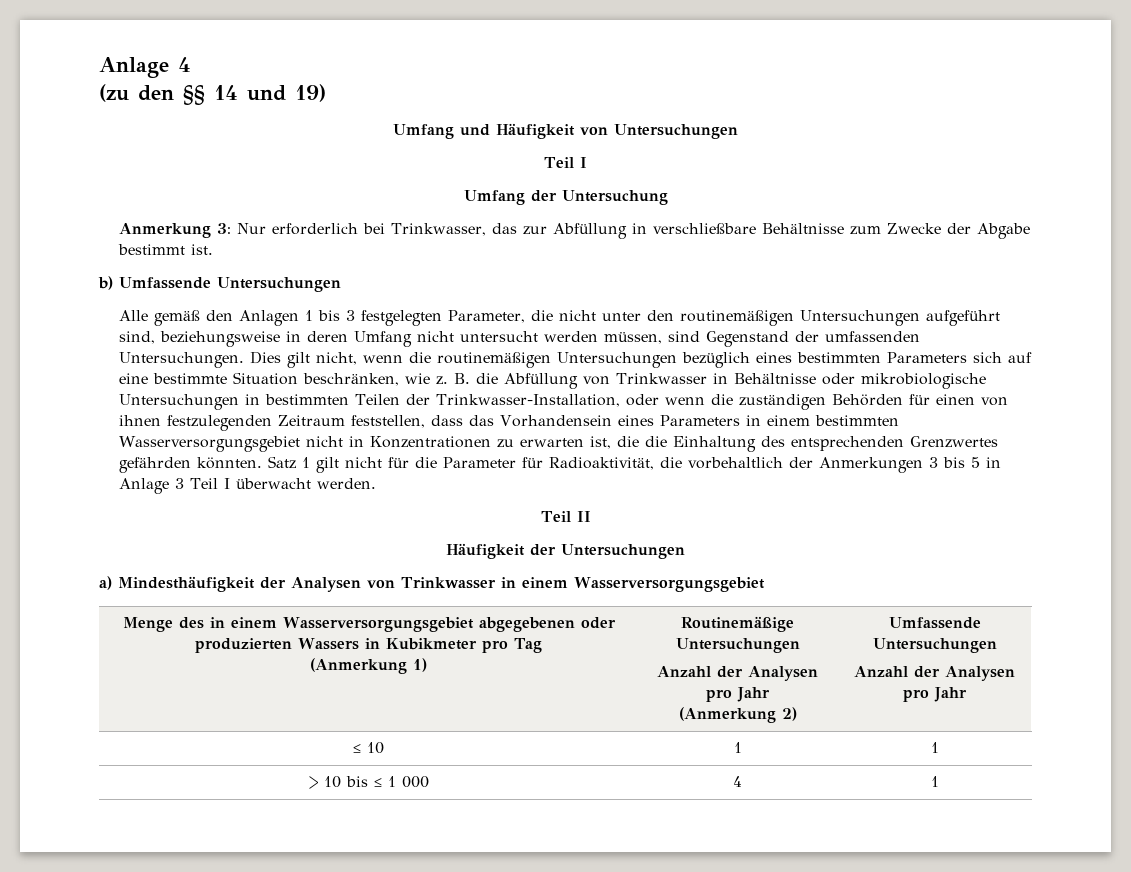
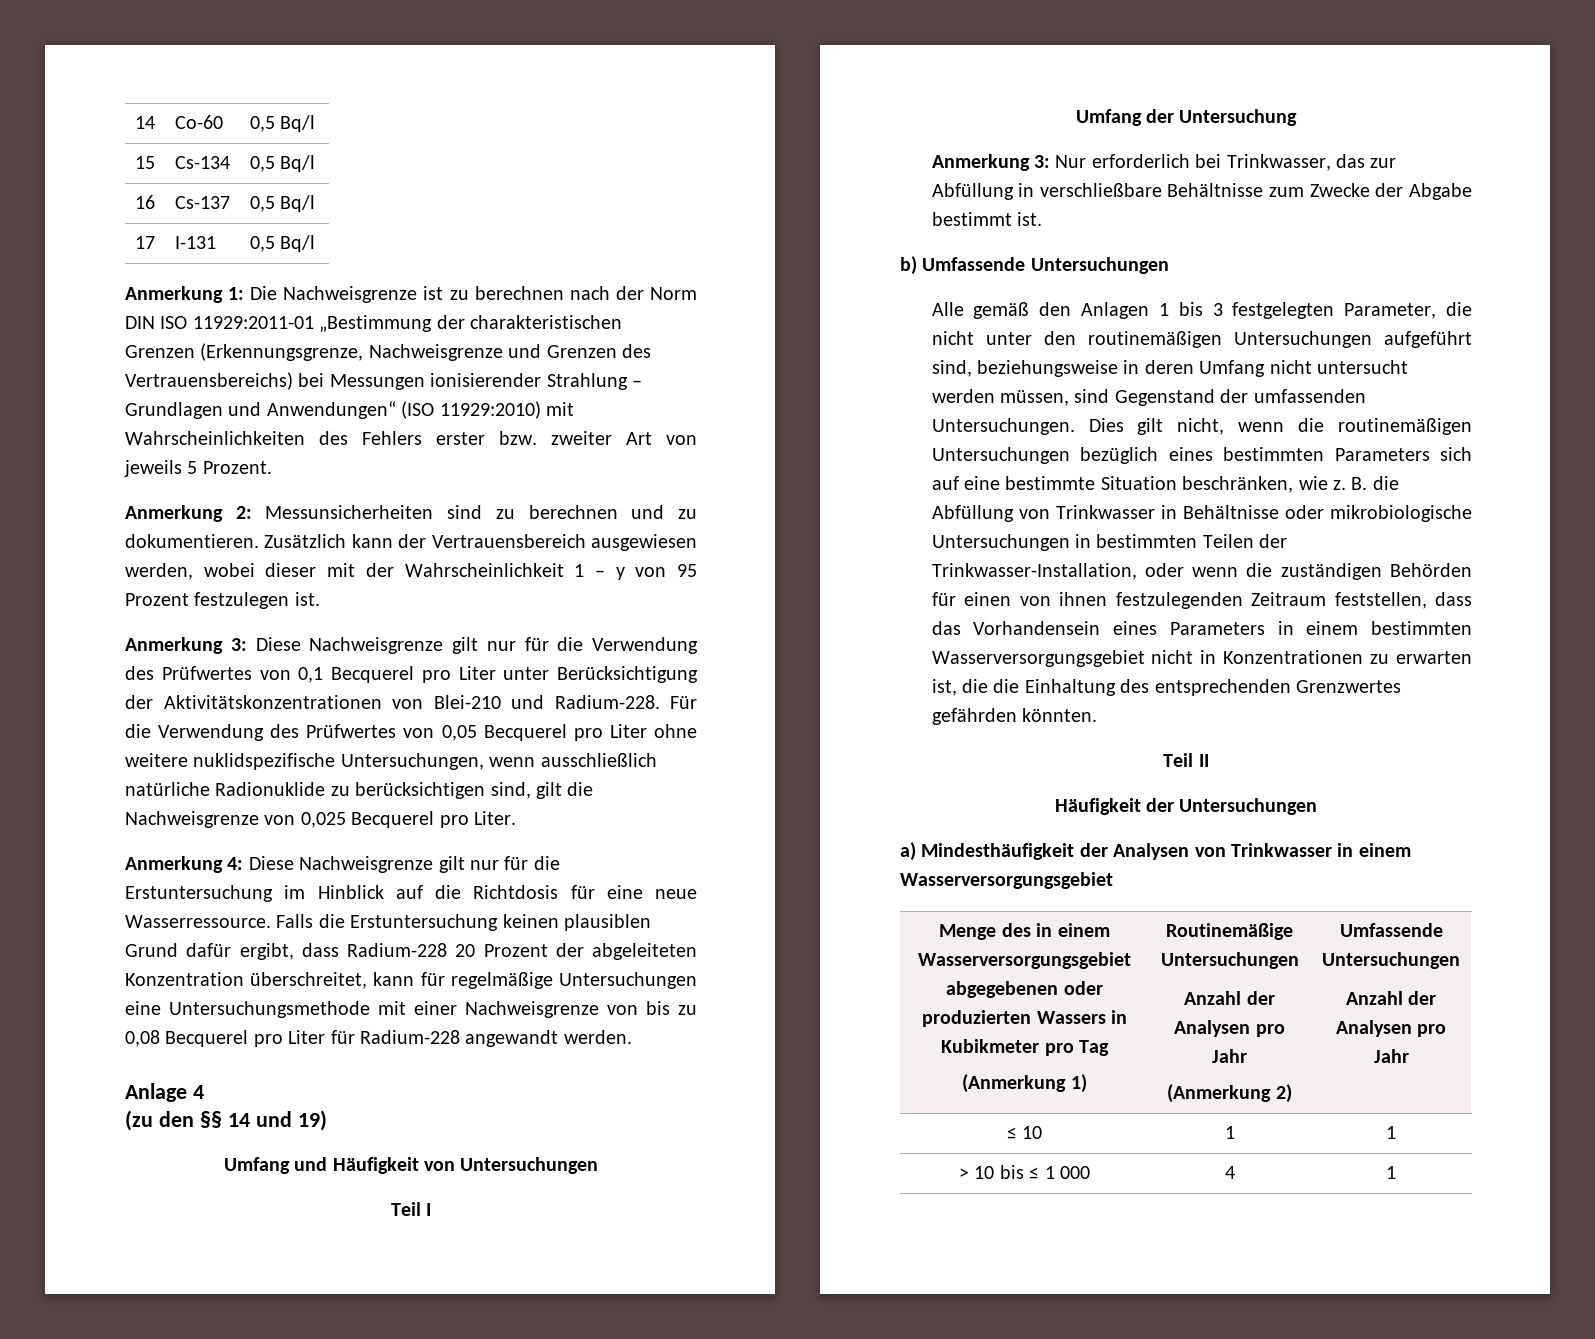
(99, 67) none -> [134,116,155,129] [174,115,223,129] [249,115,316,132] [134,156,155,169] [174,156,230,169] [249,155,316,172] [134,195,155,209] [174,196,230,209] [249,195,316,212] [134,236,155,249] [174,236,216,249] [249,235,316,252] [125,286,697,303] [125,315,622,333] [125,343,651,361] [125,372,642,390] [125,401,574,419] [125,431,697,445] [124,460,272,477] [125,505,697,522] [125,534,697,551] [125,563,697,580] [125,592,320,609] [125,637,698,654] [125,666,698,683] [125,695,697,709] [125,724,697,741] [125,753,657,770] [125,782,594,799] [125,811,516,828] [125,856,560,873] [125,885,697,902] [125,914,651,931] [125,943,697,960] [125,972,697,989] [125,1001,697,1018] [125,1030,632,1047] 14 | Co-60 | 0,5 Bq/l // 15 | Cs-134 | 0,5 Bq/l // 16 | Cs-137 | 0,5 Bq/l // 17 | I-131 | 0,5 Bq/l // Anmerkung 1: Die Nachweisgrenze ist zu berechnen nach der Norm DIN ISO 11929:2011-01 „Bestimmung der charakteristischen Grenzen (Erkennungsgrenze, Nachweisgrenze und Grenzen des Vertrauensbereichs) bei Messungen ionisierender Strahlung – Grundlagen und Anwendungen“ (ISO 11929:2010) mit Wahrscheinlichkeiten des Fehlers erster bzw. zweiter Art von jeweils 5 Prozent. // Anmerkung 2: Messunsicherheiten sind zu berechnen und zu dokumentieren. Zusätzlich kann der Vertrauensbereich ausgewiesen werden, wobei dieser mit der Wahrscheinlichkeit 1 – y von 95 Prozent festzulegen ist. // Anmerkung 3: Diese Nachweisgrenze gilt nur für die Verwendung des Prüfwertes von 0,1 Becquerel pro Liter unter Berücksichtigung der Aktivitätskonzentrationen von Blei-210 und Radium-228. Für die Verwendung des Prüfwertes von 0,05 Becquerel pro Liter ohne weitere nuklidspezifische Untersuchungen, wenn ausschließlich natürliche Radionuklide zu berücksichtigen sind, gilt die Nachweisgrenze von 0,025 Becquerel pro Liter. // Anmerkung 4: Diese Nachweisgrenze gilt nur für die Erstuntersuchung im Hinblick auf die Richtdosis für eine neue Wasserressource. Falls die Erstuntersuchung keinen plausiblen Grund dafür ergibt, dass Radium-228 20 Prozent der abgeleiteten Konzentration überschreitet, kann für regelmäßige Untersuchungen eine Untersuchungsmethode mit einer Nachweisgrenze von bis zu 0,08 Becquerel pro Liter für Radium-228 angewandt werden. //
[267,456,1001,473] [118,478,376,494] Satz 1 gilt nicht für die Parameter für Radioaktivität, die vorbehaltlich der Anmerkungen 3 bis 5 in Anlage 3 Teil I überwacht werden. -> (1098, 715) none

